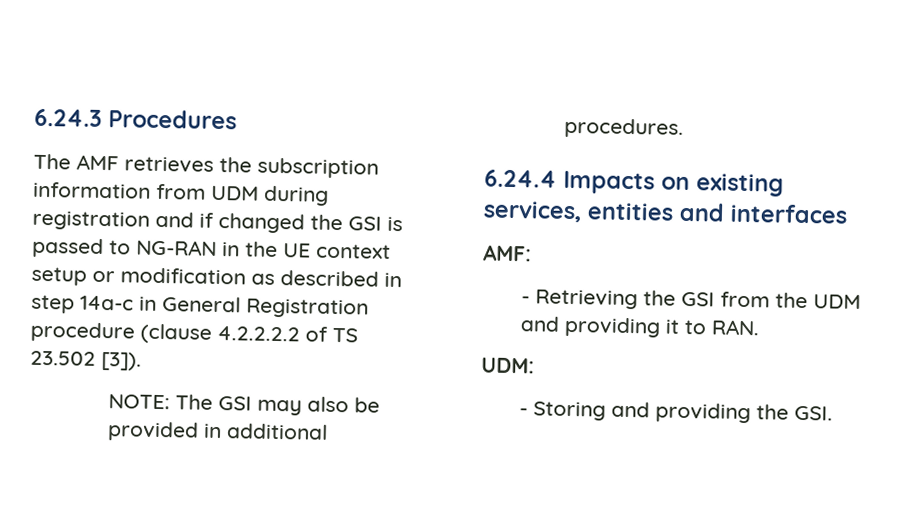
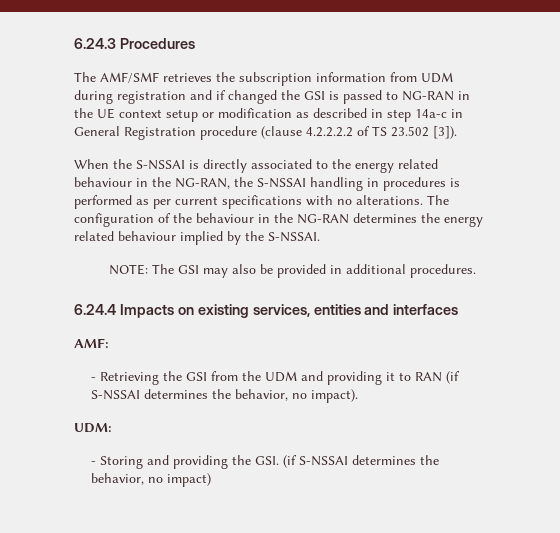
[76,154,119,171] AMF -> [100,72,159,83] AMF/SMF
(142, 361) none -> [74,159,438,173] [74,177,460,191] [74,195,449,209] [74,213,483,227] [74,231,320,245] // When the S-NSSAI is directly associated to the energy related behaviour in the NG-RAN, the S-NSSAI handling in procedures is performed as per current specifications with no alterations. The configuration of the behaviour in the NG-RAN determines the energy related behaviour implied by the S-NSSAI.
[711,319,761,336] RAN. -> [415,371,461,384] [91,389,359,403] RAN (if S-NSSAI determines the behavior, no impact).
(834, 413) none -> [283,455,440,468] [91,473,212,487] (if S-NSSAI determines the behavior, no impact)

